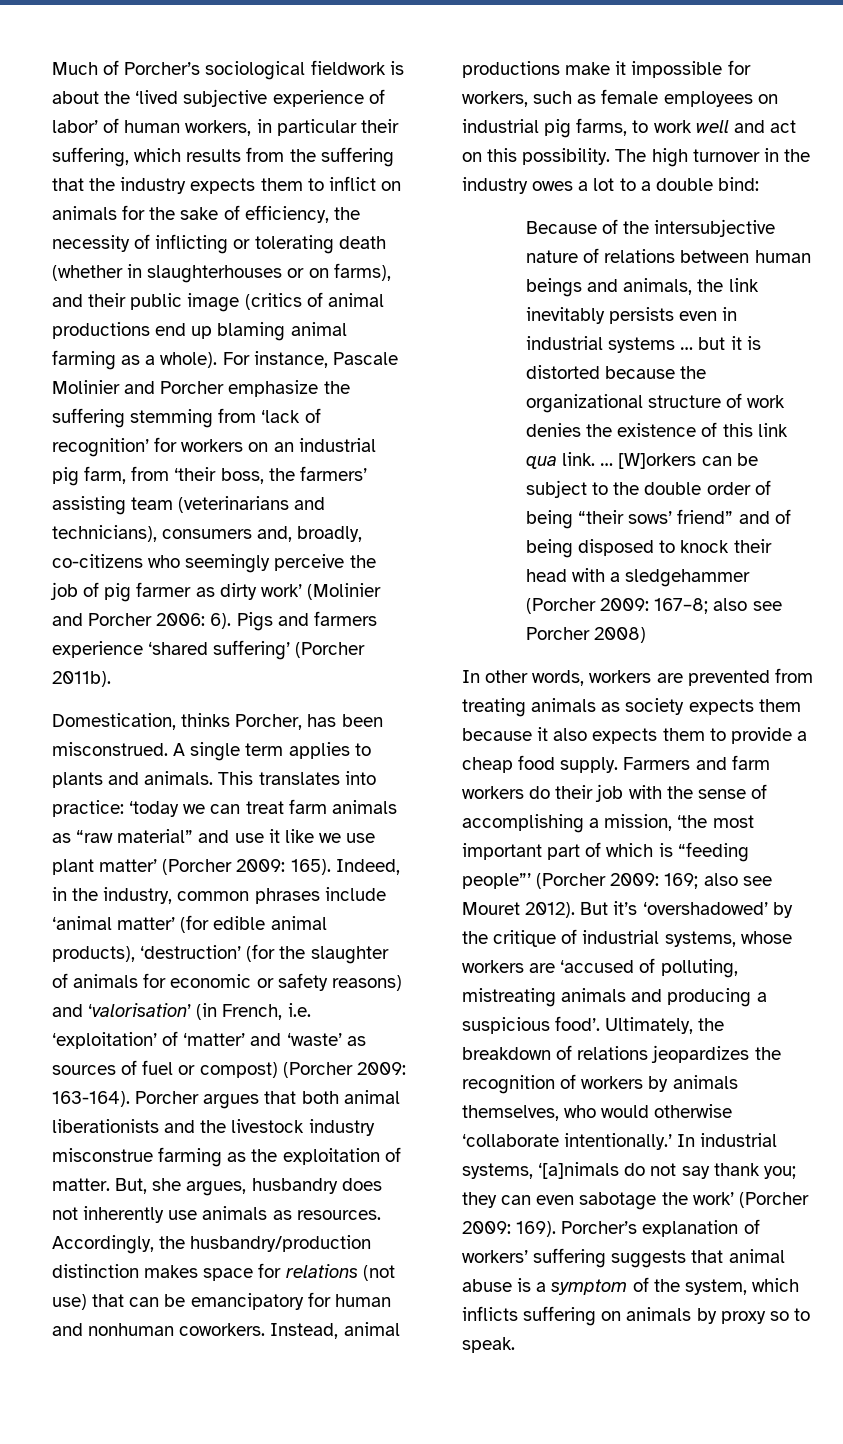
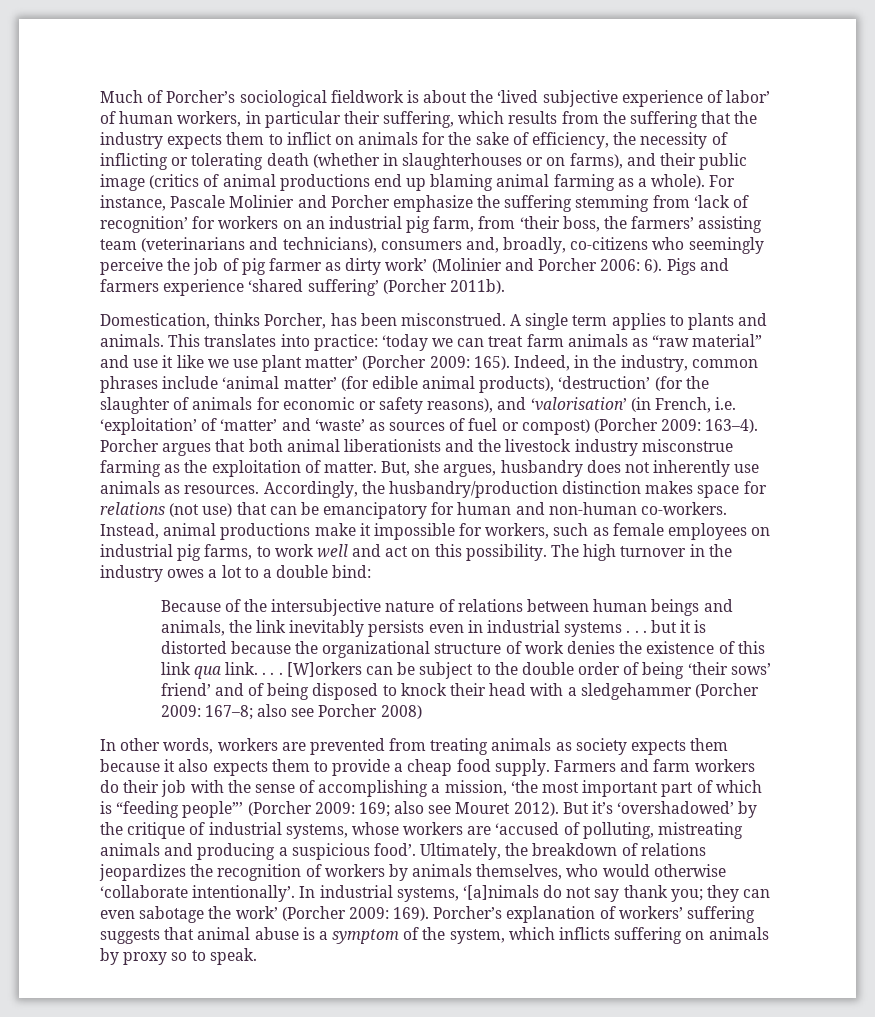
[331,975,402,991] reasons) -> [427,398,494,413] reasons),
[52,1091,130,1107] 163-164). -> [705,419,759,433] 163–4).
[88,1323,266,1336] nonhuman coworkers. -> [548,502,728,515] non-human co-workers.
[680,347,694,350] … -> [626,630,647,633] . . .
[600,463,614,466] … -> [262,672,283,675] . . .
[578,509,734,524] “their sows’ friend” -> [687,662,771,675] [160,683,211,696] ‘their sows’ friend’
[564,1133,673,1150] intentionally.’ -> [192,885,296,902] intentionally’.

